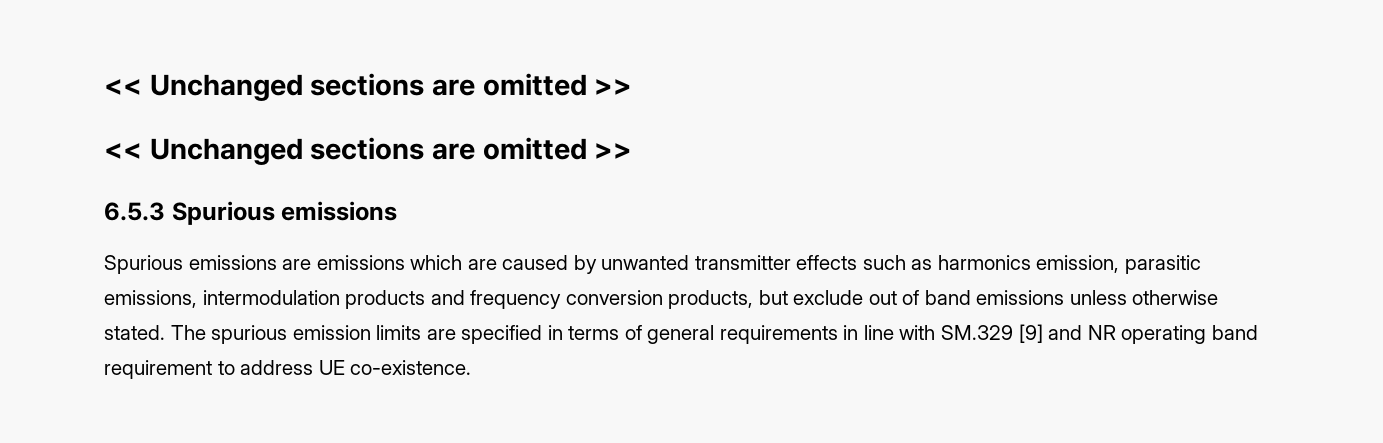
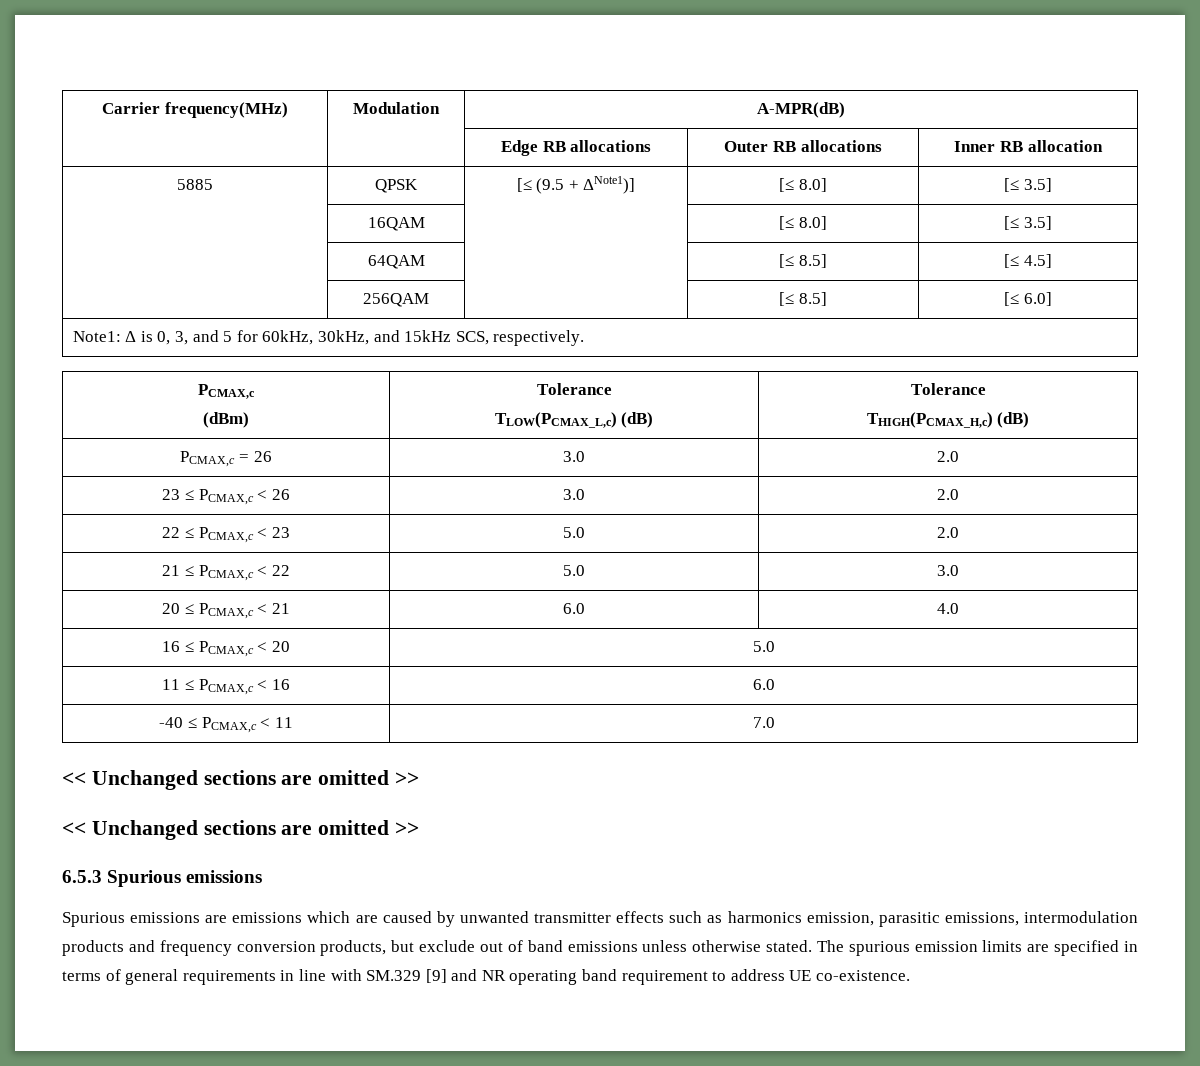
(104, 87) none -> [102,102,288,118] [353,102,440,114] [757,102,845,118] [500,140,652,156] [724,140,882,152] [954,140,1103,152] [177,179,213,190] [375,179,418,193] [516,176,636,194] [779,178,827,192] [1004,178,1052,192] [367,217,425,231] [779,216,827,230] [1004,216,1052,230] [367,255,425,269] [779,254,827,268] [1004,254,1052,268] [363,293,429,307] [779,292,827,306] [1004,292,1052,306] [72,330,585,346] [198,384,255,399] [203,412,249,428] [536,383,612,395] [494,412,654,428] [910,383,986,395] [866,412,1030,428] [180,451,272,467] [563,451,585,462] [937,451,959,462] [162,489,290,505] [563,489,585,500] [937,489,959,500] [162,527,290,543] [563,527,585,538] [937,527,959,538] [162,565,290,581] [563,565,585,576] [937,565,959,576] [162,603,290,619] [563,603,585,614] [937,603,959,614] [162,641,290,657] [752,641,775,652] [162,679,290,695] [752,679,775,690] [159,717,293,733] [752,717,775,728] Carrier frequency(MHz) | Modulation | A-MPR(dB) // | | Edge RB allocations | Outer RB allocations | Inner RB allocation // 5885 | QPSK | [≤ (9.5 + ΔNote1)] | [≤ 8.0] | [≤ 3.5] // | 16QAM | | [≤ 8.0] | [≤ 3.5] // | 64QAM | | [≤ 8.5] | [≤ 4.5] // | 256QAM | | [≤ 8.5] | [≤ 6.0] // Note1: Δ is 0, 3, and 5 for 60kHz, 30kHz, and 15kHz SCS, respectively. // PCMAX,c // (dBm) | Tolerance // TLOW(PCMAX_L,c) (dB) | Tolerance // THIGH(PCMAX_H,c) (dB) // PCMAX,c = 26 | 3.0 | 2.0 // 23 ≤ PCMAX,c < 26 | 3.0 | 2.0 // 22 ≤ PCMAX,c < 23 | 5.0 | 2.0 // 21 ≤ PCMAX,c < 22 | 5.0 | 3.0 // 20 ≤ PCMAX,c < 21 | 6.0 | 4.0 // 16 ≤ PCMAX,c < 20 | 5.0 // 11 ≤ PCMAX,c < 16 | 6.0 // -40 ≤ PCMAX,c < 11 | 7.0 //

